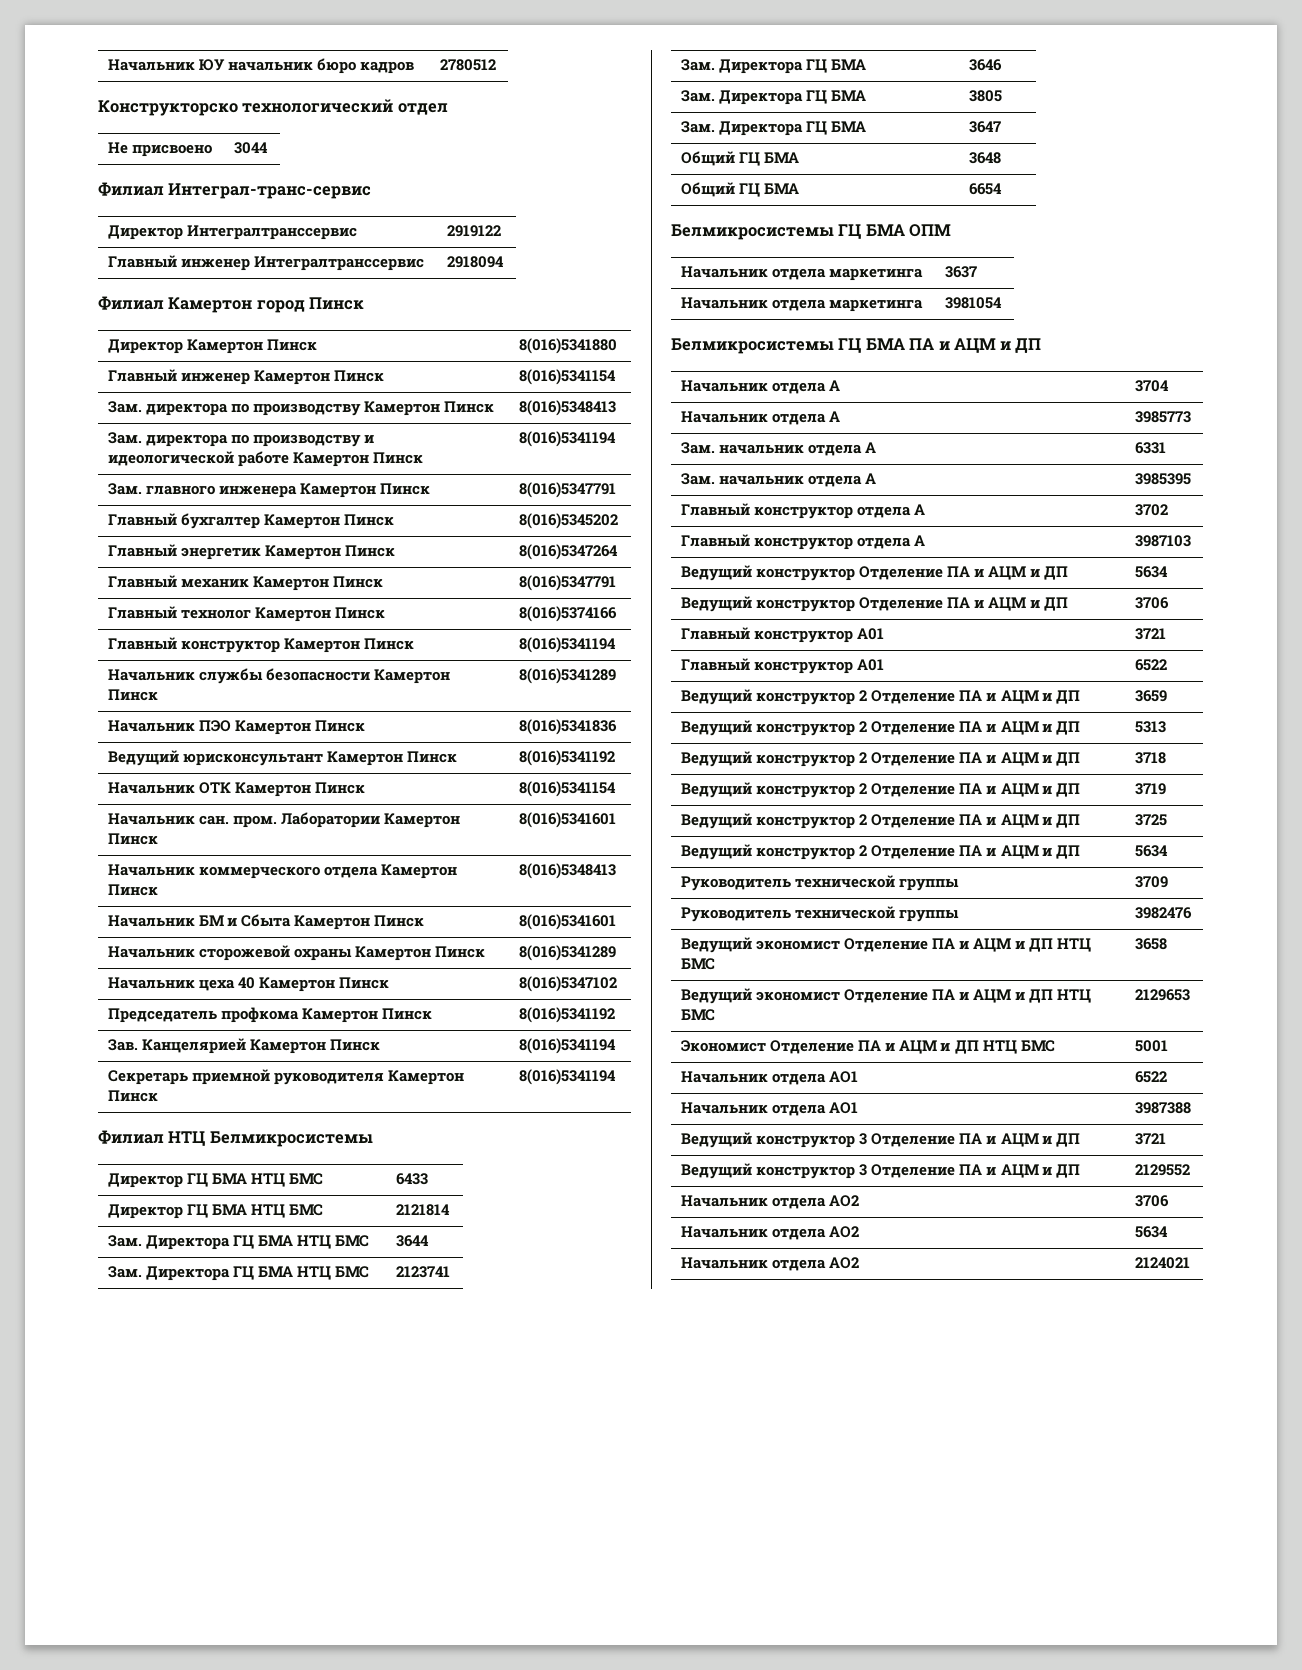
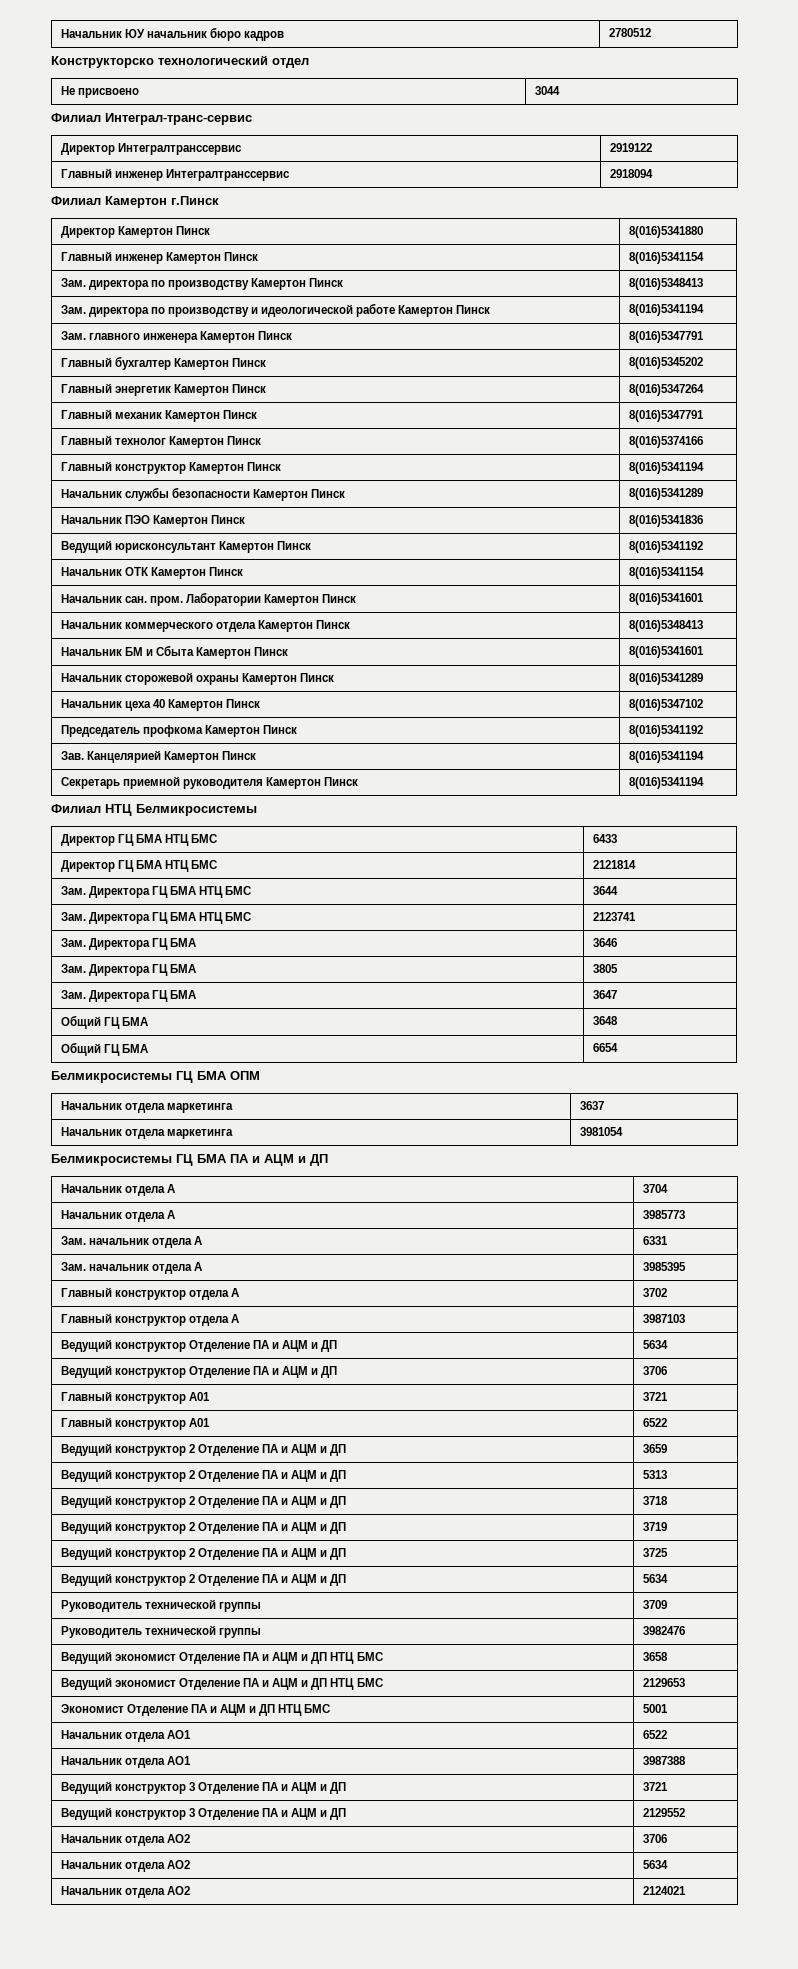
[256,297,365,313] город Пинск -> [171,196,219,205] г.Пинск

